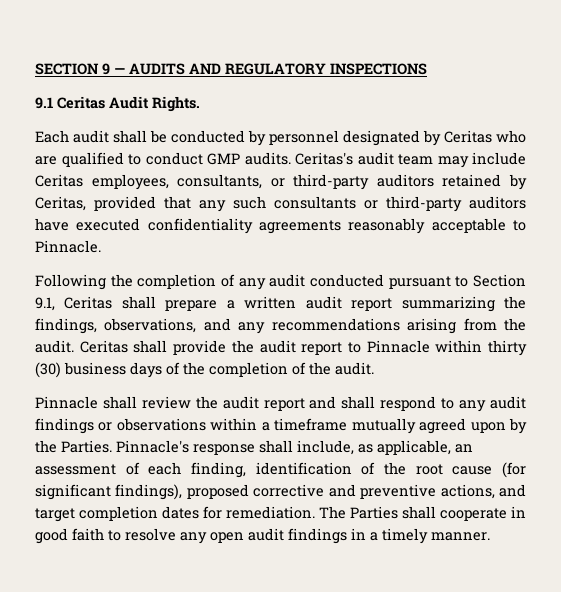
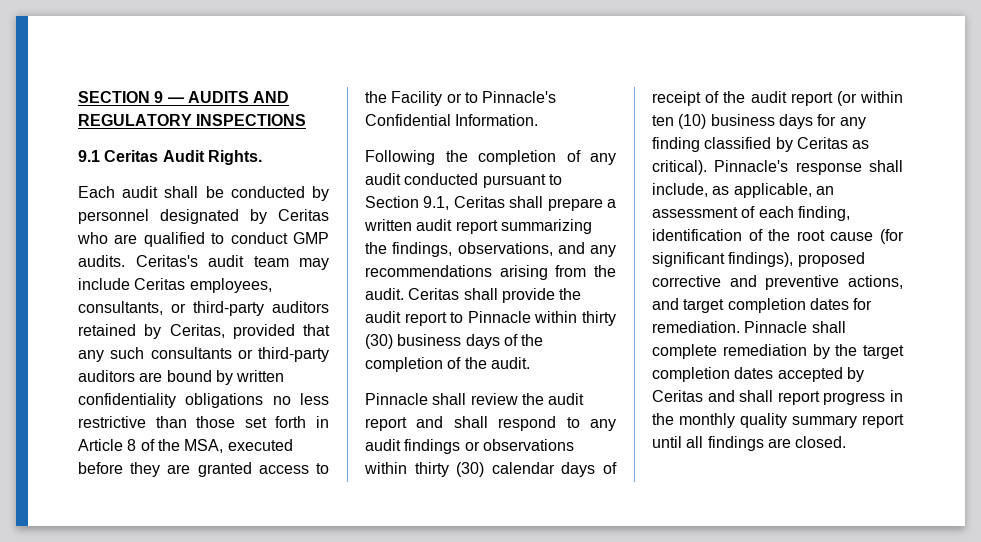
[35,218,526,234] [35,240,101,253] have executed confidentiality agreements reasonably acceptable to Pinnacle. -> [139,370,285,385] [78,393,329,408] [78,416,329,428] [78,439,293,453] [78,462,329,477] [365,91,557,106] [365,114,539,126] are bound by written confidentiality obligations no less restrictive than those set forth in Article 8 of the MSA, executed before they are granted access to the Facility or to Pinnacle's Confidential Information.
[261,418,528,434] [35,440,112,453] a timeframe mutually agreed upon by the Parties. -> [414,462,617,477] [652,91,903,106] [652,114,866,129] [652,137,870,152] [652,160,707,175] thirty (30) calendar days of receipt of the audit report (or within ten (10) business days for any finding classified by Ceritas as critical).
[319,506,526,521] [35,528,490,544] The Parties shall cooperate in good faith to resolve any open audit findings in a timely manner. -> [744,321,846,333] [652,344,904,359] [652,367,864,382] [652,390,903,405] [652,413,904,428] [652,436,847,451] Pinnacle shall complete remediation by the target completion dates accepted by Ceritas and shall report progress in the monthly quality summary report until all findings are closed.

